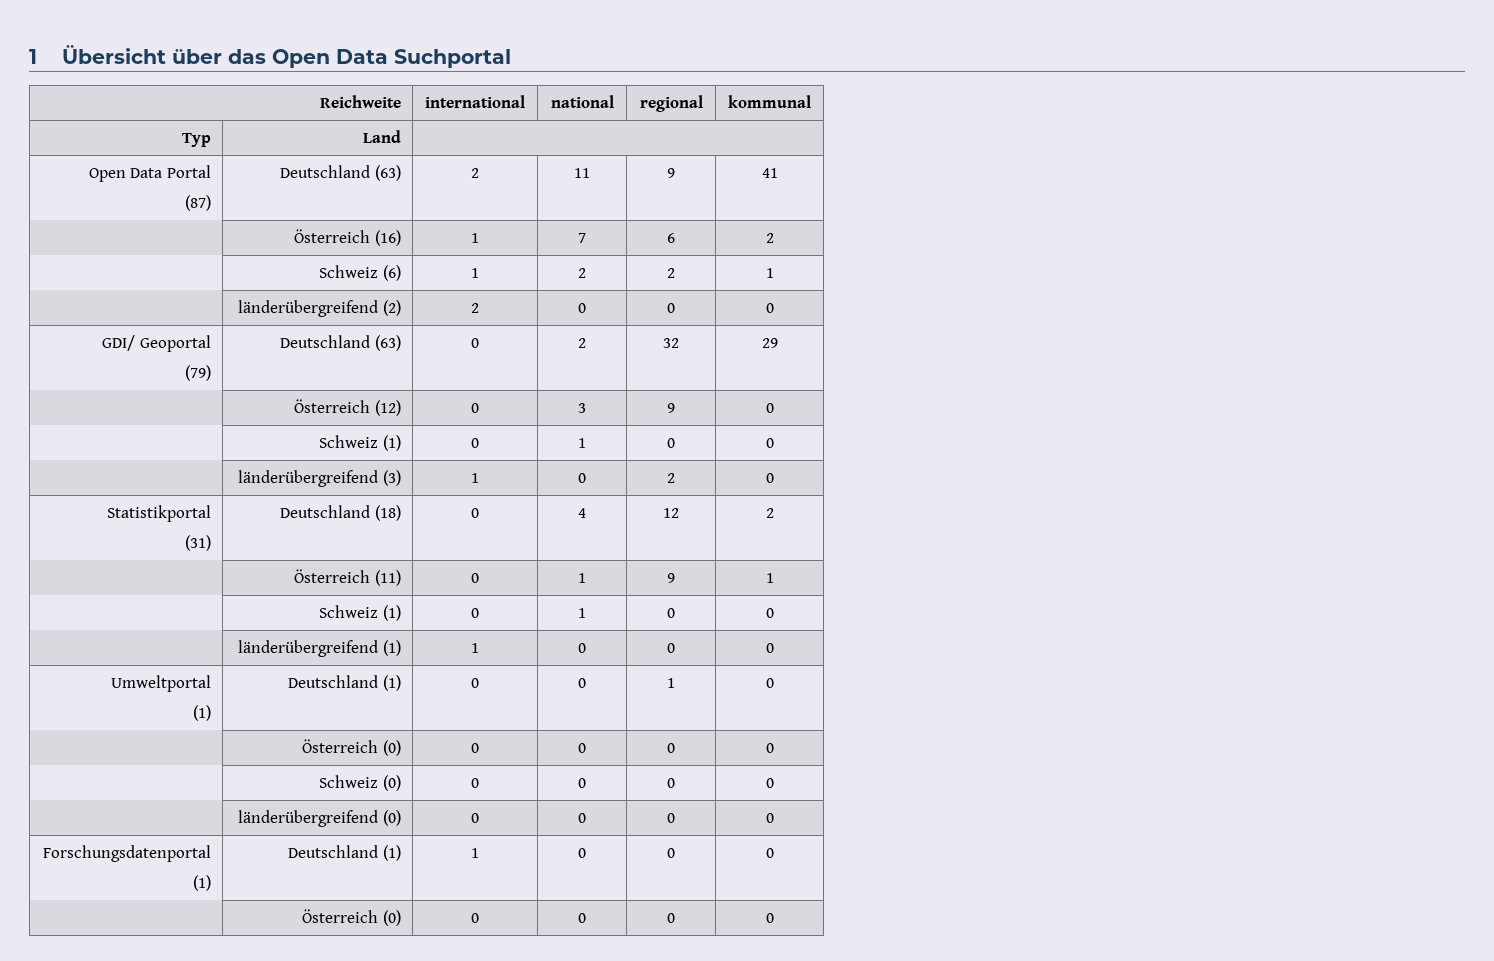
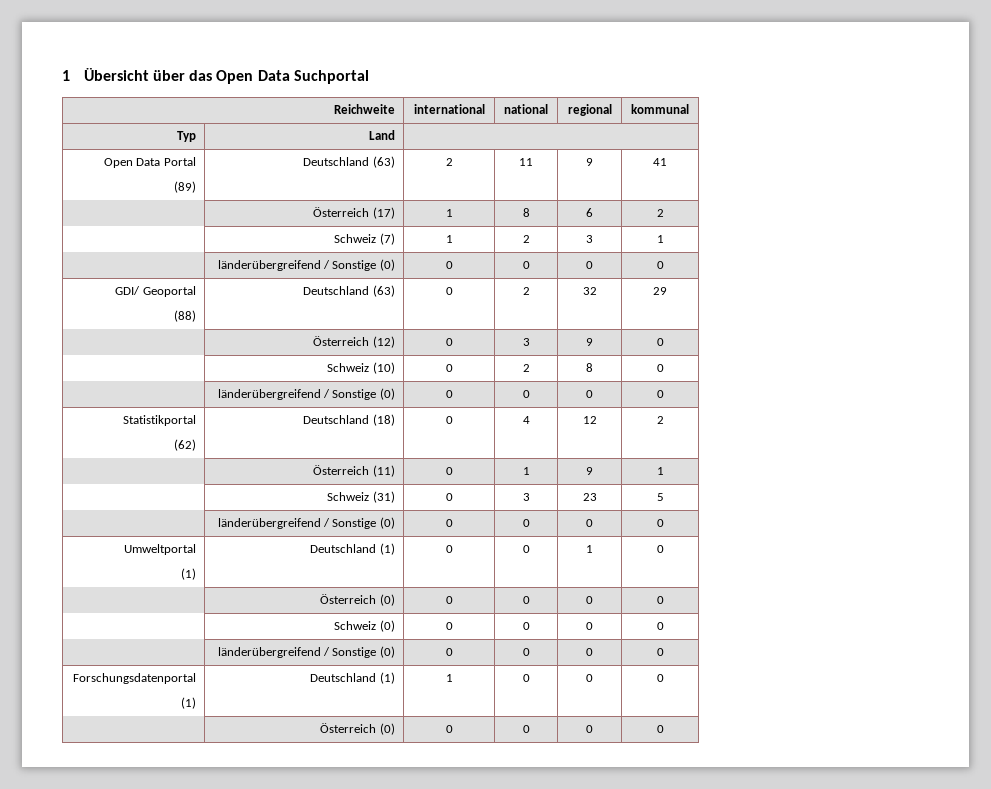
[184,195,211,211] (87) -> [173,181,196,193] (89)
[374,230,401,246] [471,233,479,243] [578,233,586,243] (16) | 1 | 7 -> [372,207,395,219] [445,209,453,217] [522,208,530,217] (17) | 1 | 8
[382,265,401,281] (6) -> [379,233,395,245] (7)
[667,268,675,278] 2 -> [586,235,593,243] 3
[382,300,401,316] [471,303,479,313] (2) | 2 -> [323,259,395,271] [445,261,453,269] / Sonstige (0) | 0
[184,365,211,381] (79) -> [173,310,196,322] (88)
[382,435,401,451] [471,438,479,448] [578,438,586,448] [667,438,675,448] [765,438,774,448] [238,470,401,487] [471,473,479,483] [578,473,586,483] [667,473,675,483] (1) | 0 | 1 | 0 | 0 // | länderübergreifend (3) | 1 | 0 | 2 -> [372,362,395,374] [445,364,453,372] [522,364,530,372] [586,363,593,372] [656,364,664,372] [217,388,395,400] [445,390,453,398] [522,390,530,398] [586,390,593,398] (10) | 0 | 2 | 8 | 0 // | länderübergreifend / Sonstige (0) | 0 | 0 | 0
[184,535,211,551] (31) -> [173,439,196,451] (62)
[382,605,401,621] [471,608,479,618] [578,608,586,618] [667,608,675,618] [765,608,774,618] [238,640,401,657] [471,643,479,653] (1) | 0 | 1 | 0 | 0 // | länderübergreifend (1) | 1 -> [372,491,395,503] [445,493,453,501] [522,493,530,501] [582,493,597,501] [656,493,664,501] [217,517,395,529] [445,519,453,527] (31) | 0 | 3 | 23 | 5 // | länderübergreifend / Sonstige (0) | 0
(379, 818) none -> [323,647,377,658] / Sonstige

